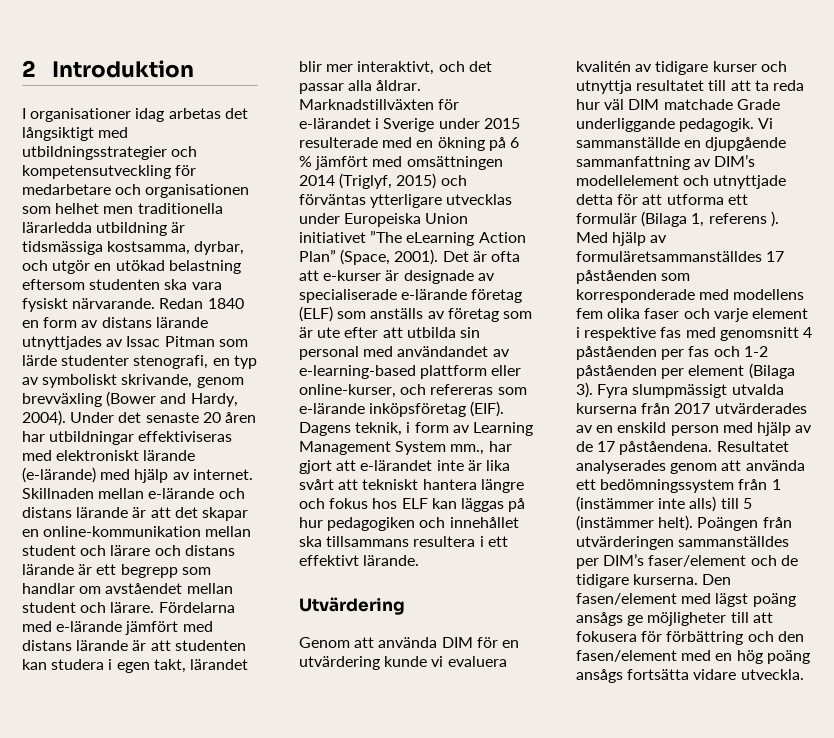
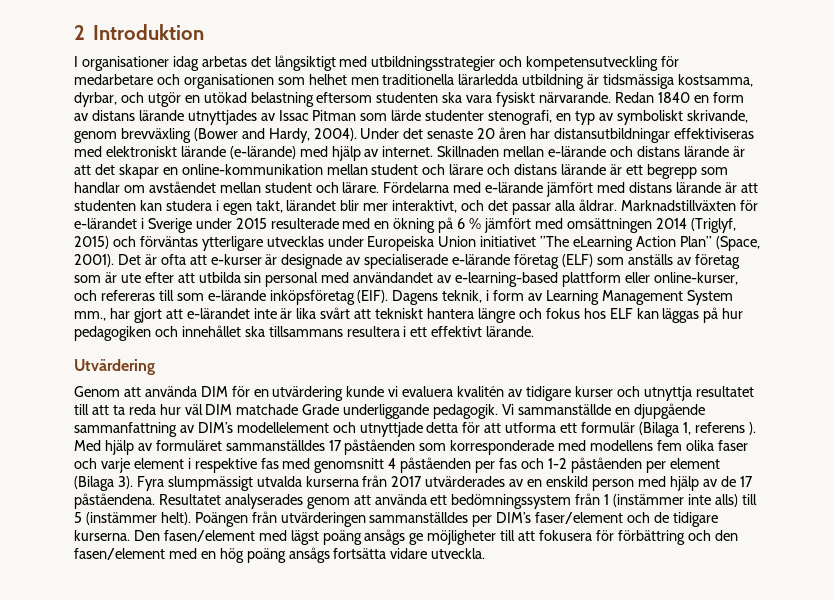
[49,431,135,445] utbildningar -> [553,128,670,143] distansutbildningar
(494, 389) none -> [158,290,174,301] till
[576,251,762,262] formuläretsammanställdes -> [155,440,325,451] formuläret sammanställdes

